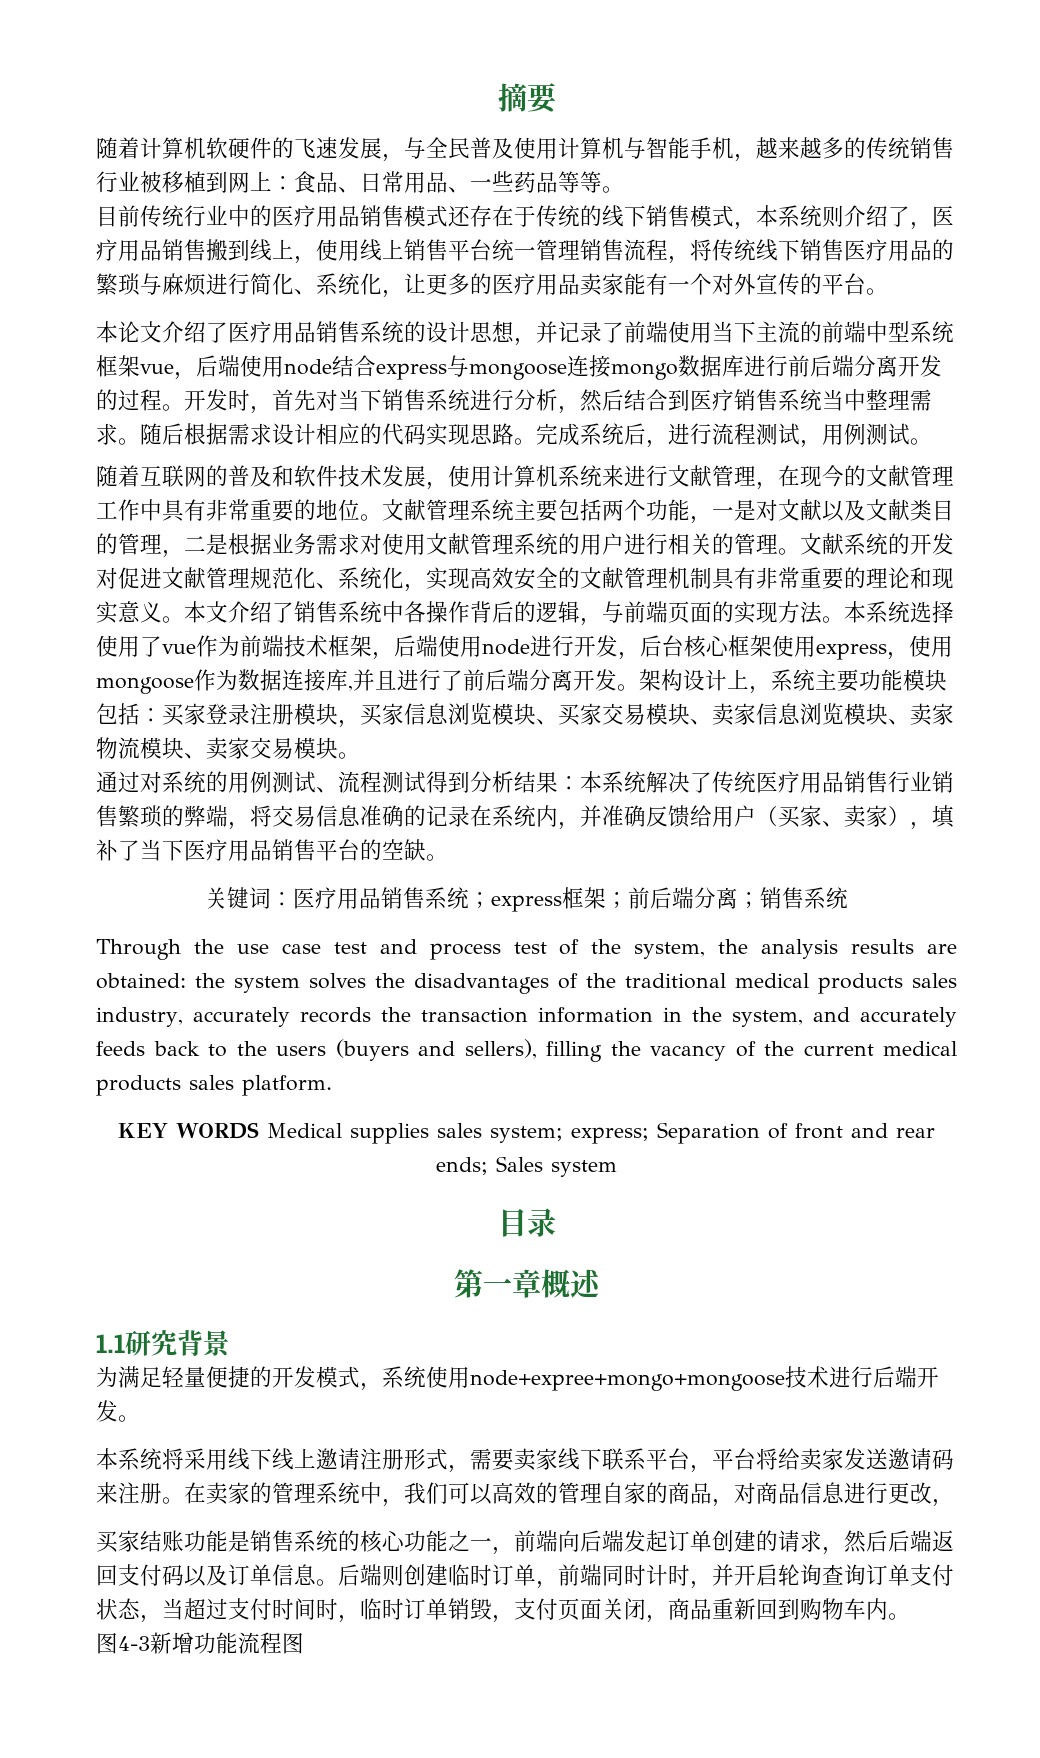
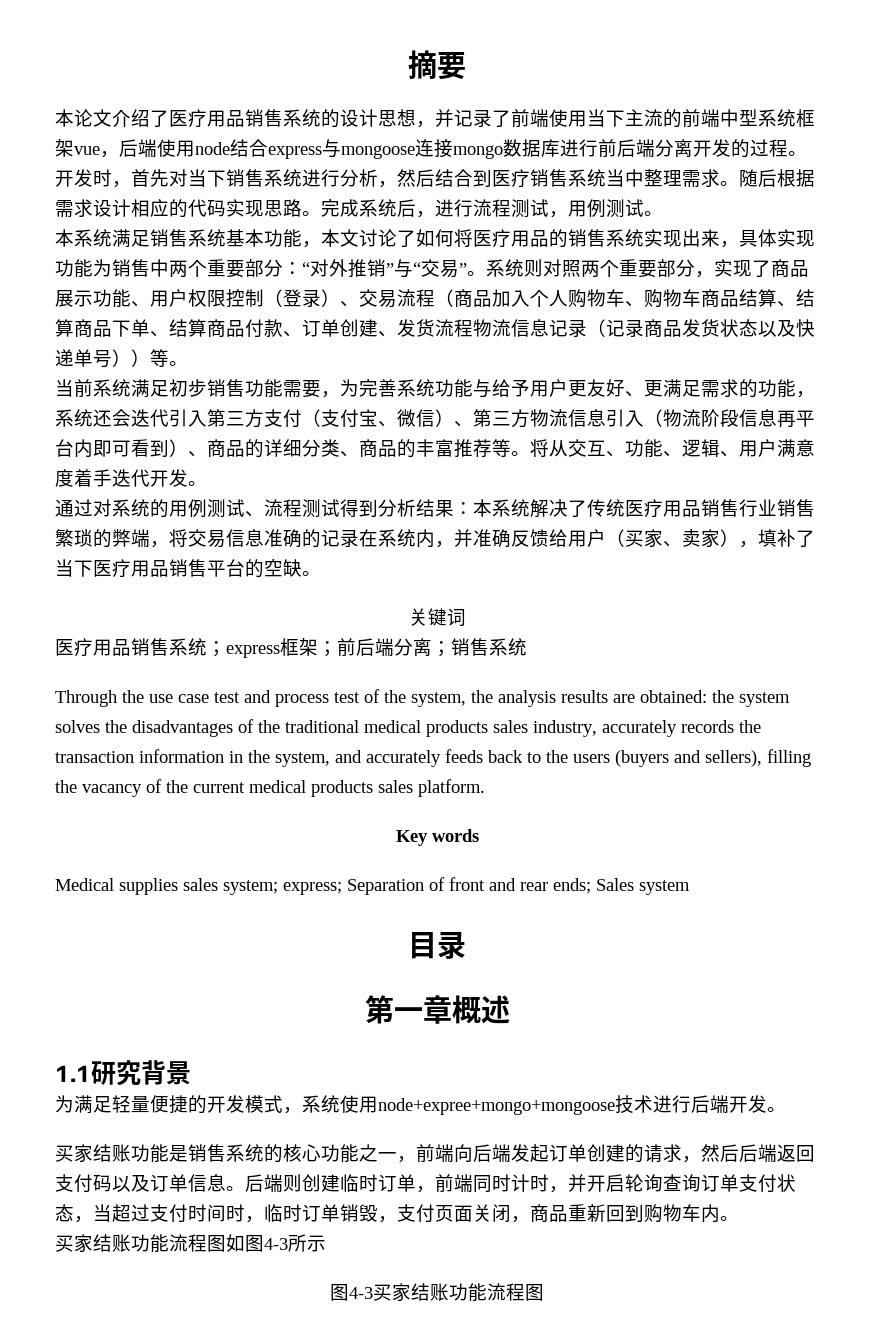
[96,137,954,162] [96,171,624,193] [96,205,954,230] [96,239,954,264] [96,273,888,298] // 随着计算机软硬件的飞速发展，与全民普及使用计算机与智能手机，越来越多的传统销售行业被移植到网上：食品、日常用品、一些药品等等。 // 目前传统行业中的医疗用品销售模式还存在于传统的线下销售模式，本系统则介绍了，医疗用品销售搬到线上，使用线上销售平台统一管理销售流程，将传统线下销售医疗用品的繁琐与麻烦进行简化、系统化，让更多的医疗用品卖家能有一个对外宣传的平台。 -> (466, 65) none
[96,465,954,490] [96,499,954,524] [96,533,954,558] [96,567,954,592] [96,601,954,626] [96,635,953,660] [96,669,947,694] [96,703,954,728] [96,737,338,760] 随着互联网的普及和软件技术发展，使用计算机系统来进行文献管理，在现今的文献管理工作中具有非常重要的地位。文献管理系统主要包括两个功能，一是对文献以及文献类目的管理，二是根据业务需求对使用文献管理系统的用户进行相关的管理。文献系统的开发对促进文献管理规范化、系统化，实现高效安全的文献管理机制具有非常重要的理论和现实意义。本文介绍了销售系统中各操作背后的逻辑，与前端页面的实现方法。本系统选择使用了vue作为前端技术框架，后端使用node进行开发，后台核心框架使用express，使用mongoose作为数据连接库,并且进行了前后端分离开发。架构设计上，系统主要功能模块包括：买家登录注册模块，买家信息浏览模块、买家交易模块、卖家信息浏览模块、卖家物流模块、卖家交易模块 -> [55,229,815,248] [55,259,809,278] [55,289,815,308] [55,319,815,338] [55,349,188,368] [55,379,815,398] [55,409,815,428] [55,439,815,458] [55,469,188,487] 本系统满足销售系统基本功能，本文讨论了如何将医疗用品的销售系统实现出来，具体实现功能为销售中两个重要部分：“对外推销”与“交易”。系统则对照两个重要部分，实现了商品展示功能、用户权限控制（登录）、交易流程（商品加入个人购物车、购物车商品结算、结算商品下单、结算商品付款、订单创建、发货流程物流信息记录（记录商品发货状态以及快递单号））等。 // 当前系统满足初步销售功能需要，为完善系统功能与给予用户更友好、更满足需求的功能，系统还会迭代引入第三方支付（支付宝、微信）、第三方物流信息引入（物流阶段信息再平台内即可看到）、商品的详细分类、商品的丰富推荐等。将从交互、功能、逻辑、用户满意度着手迭代开发
[271,892,293,906] ： -> (466, 617) //
[118,1122,259,1139] KEY WORDS -> [395,829,479,846] Key words //
[96,1448,954,1473] [96,1482,954,1507] // 本系统将采用线下线上邀请注册形式，需要卖家线下联系平台，平台将给卖家发送邀请码来注册。在卖家的管理系统中，我们可以高效的管理自家的商品，对商品信息进行更改， -> (786, 1109) none
[96,1632,194,1654] 图4-3新增 -> [55,1234,326,1253] [330,1283,449,1302] 买家结账功能流程图如图4-3所示 // 图4-3买家结账

